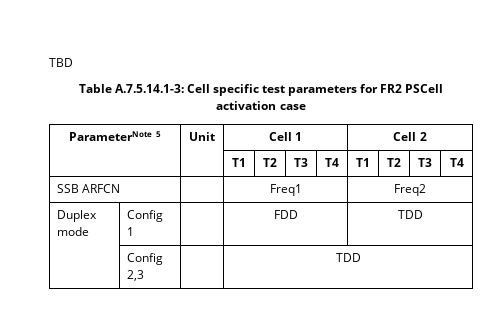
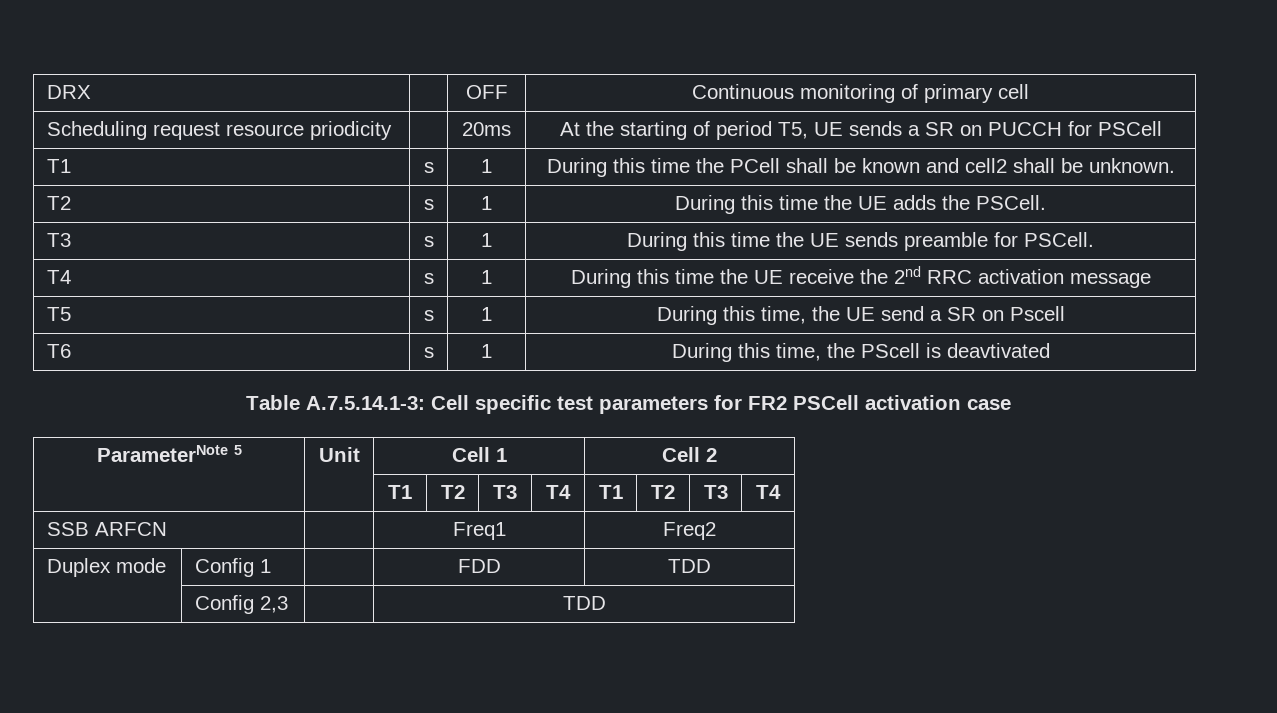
[49,58,73,67] TBD -> [46,85,91,99] [465,85,508,99] [692,84,1029,103] [46,121,392,140] [462,122,511,136] [559,121,1162,140] [46,159,71,173] [423,162,434,173] [481,159,492,173] [546,158,1175,177] [46,196,71,210] [423,199,434,210] [481,196,492,210] [675,195,1046,214] [46,233,71,247] [423,236,434,247] [481,233,492,247] [627,232,1094,251] [46,270,71,284] [423,273,434,284] [481,270,492,284] [570,266,1151,288] [46,307,71,321] [423,310,434,321] [481,307,492,321] [656,306,1065,325] [46,344,71,358] [423,347,434,358] [481,344,492,358] [671,343,1050,362] DRX | | OFF | Continuous monitoring of primary cell // Scheduling request resource priodicity | | 20ms | At the starting of period T5, UE sends a SR on PUCCH for PSCell // T1 | s | 1 | During this time the PCell shall be known and cell2 shall be unknown. // T2 | s | 1 | During this time the UE adds the PSCell. // T3 | s | 1 | During this time the UE sends preamble for PSCell. // T4 | s | 1 | During this time the UE receive the 2nd RRC activation message // T5 | s | 1 | During this time, the UE send a SR on Pscell // T6 | s | 1 | During this time, the PScell is deavtivated

